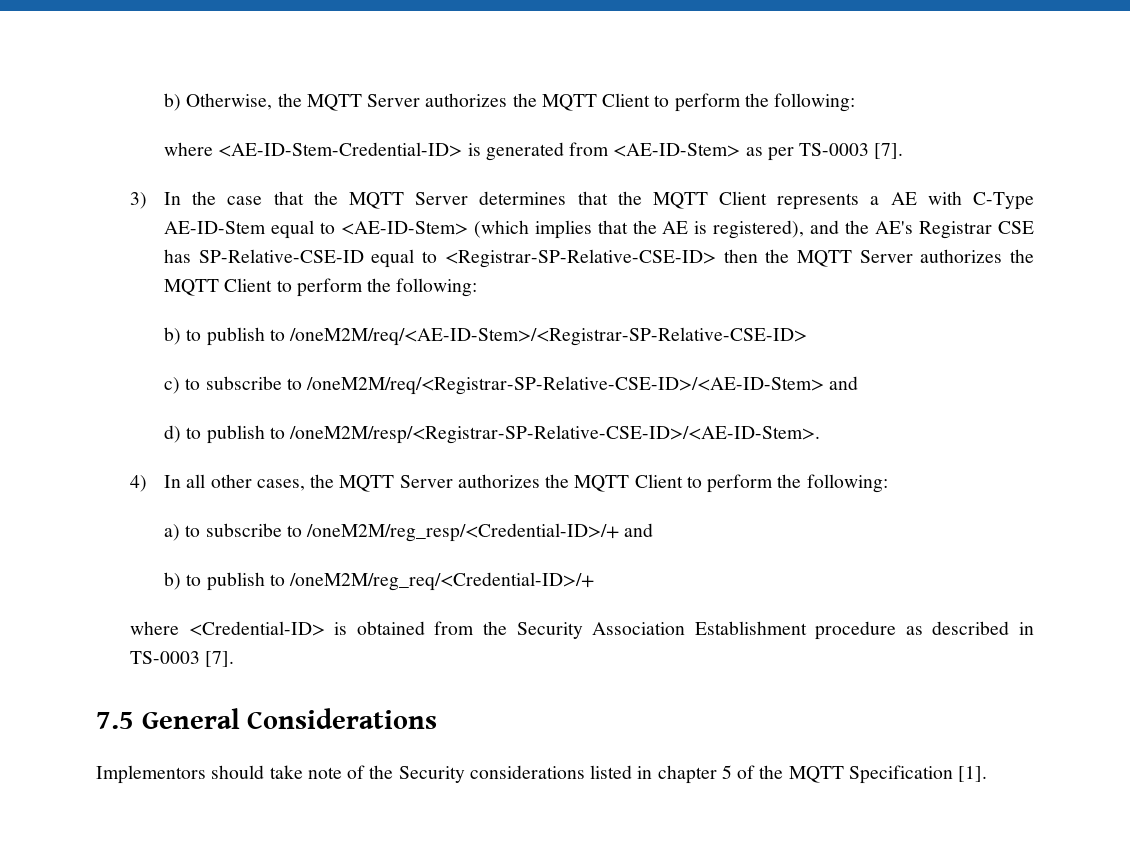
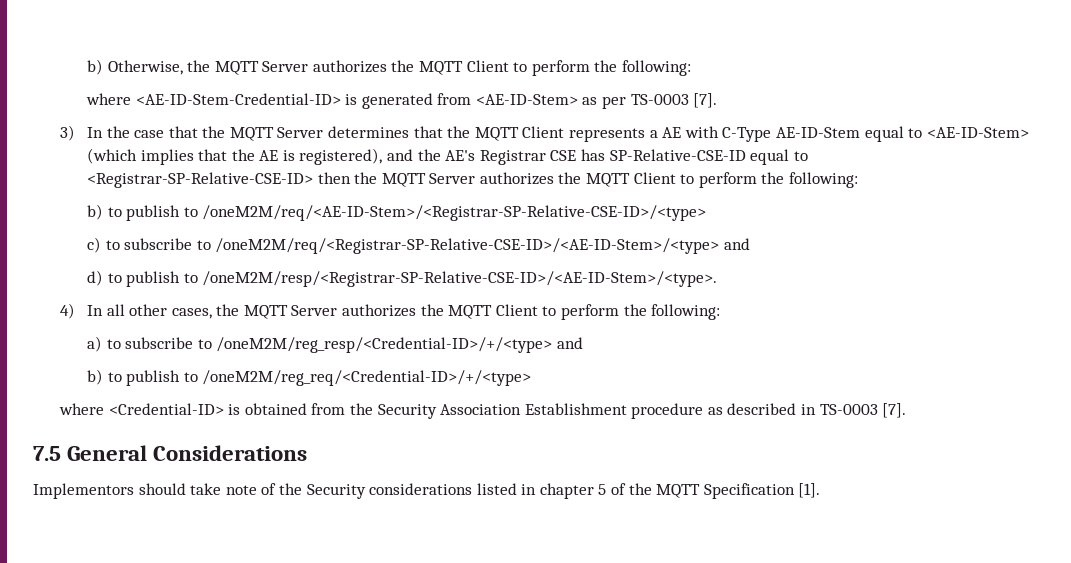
[289,327,808,346] /oneM2M/req/<AE-ID-Stem>/<Registrar-SP-Relative-CSE-ID> -> [202,205,707,221] /oneM2M/req/<AE-ID-Stem>/<Registrar-SP-Relative-CSE-ID>/<type>
[306,376,825,395] /oneM2M/req/<Registrar-SP-Relative-CSE-ID>/<AE-ID-Stem> -> [215,238,720,254] /oneM2M/req/<Registrar-SP-Relative-CSE-ID>/<AE-ID-Stem>/<type>
[289,425,821,444] /oneM2M/resp/<Registrar-SP-Relative-CSE-ID>/<AE-ID-Stem>. -> [202,271,718,287] /oneM2M/resp/<Registrar-SP-Relative-CSE-ID>/<AE-ID-Stem>/<type>.
[306,523,620,542] /oneM2M/reg_resp/<Credential-ID>/+ -> [216,337,553,353] /oneM2M/reg_resp/<Credential-ID>/+/<type>
[289,572,595,591] /oneM2M/reg_req/<Credential-ID>/+ -> [202,370,532,386] /oneM2M/reg_req/<Credential-ID>/+/<type>

